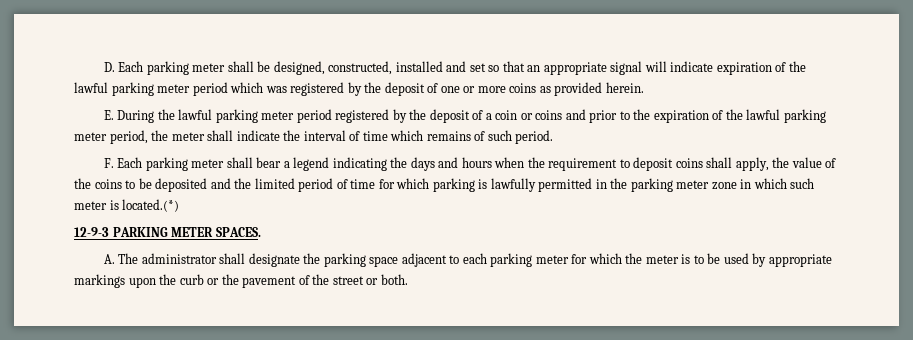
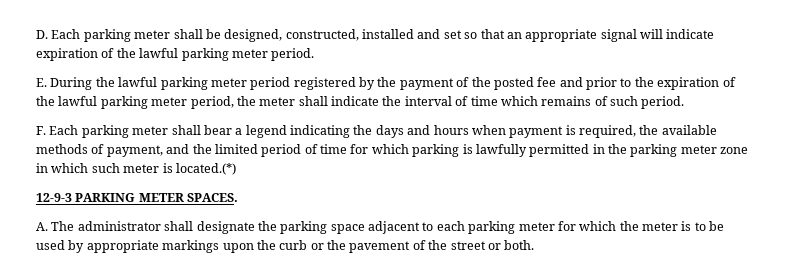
[192,82,644,96] period which was registered by the deposit of one or more coins as provided herein. -> [271,48,315,61] period.
[429,109,563,123] deposit of a coin or coins -> [399,77,557,90] payment of the posted fee
[527,157,837,171] [74,178,208,192] the requirement to deposit coins shall apply, the value of the coins to be deposited -> [509,125,717,138] [36,144,163,157] payment is required, the available methods of payment,

